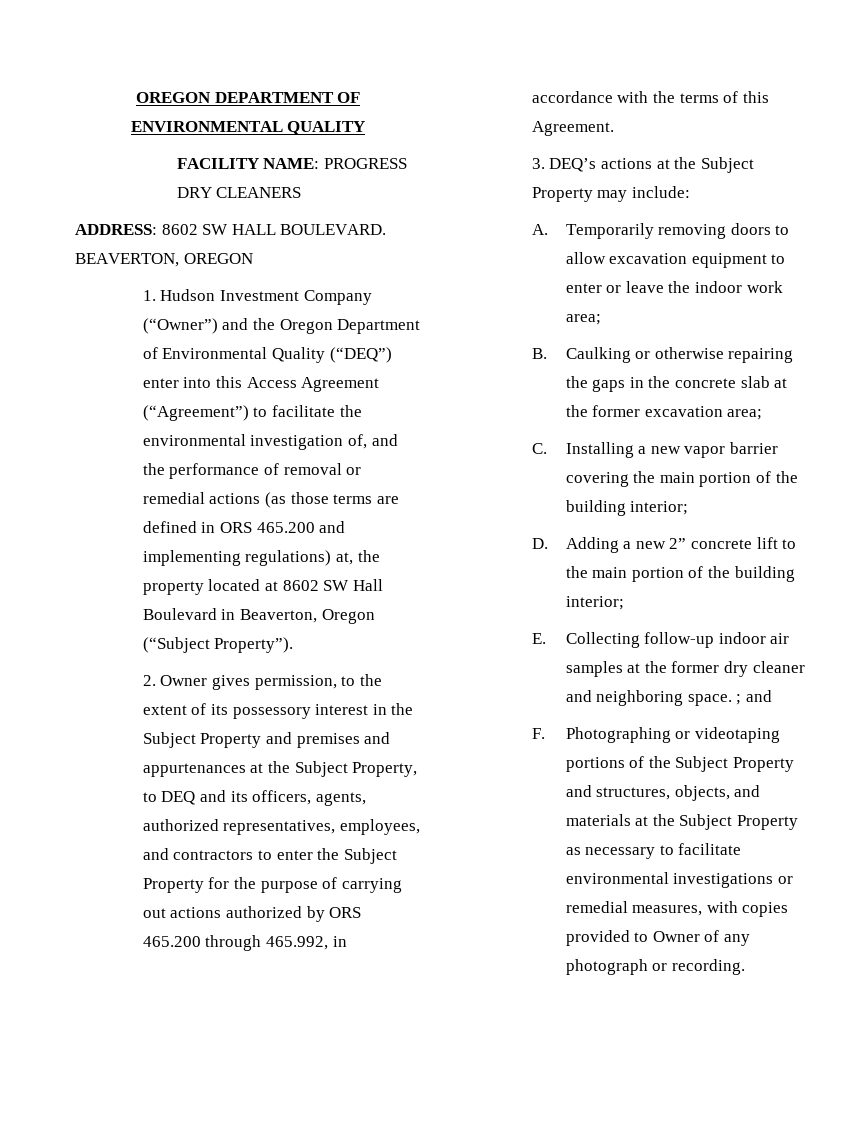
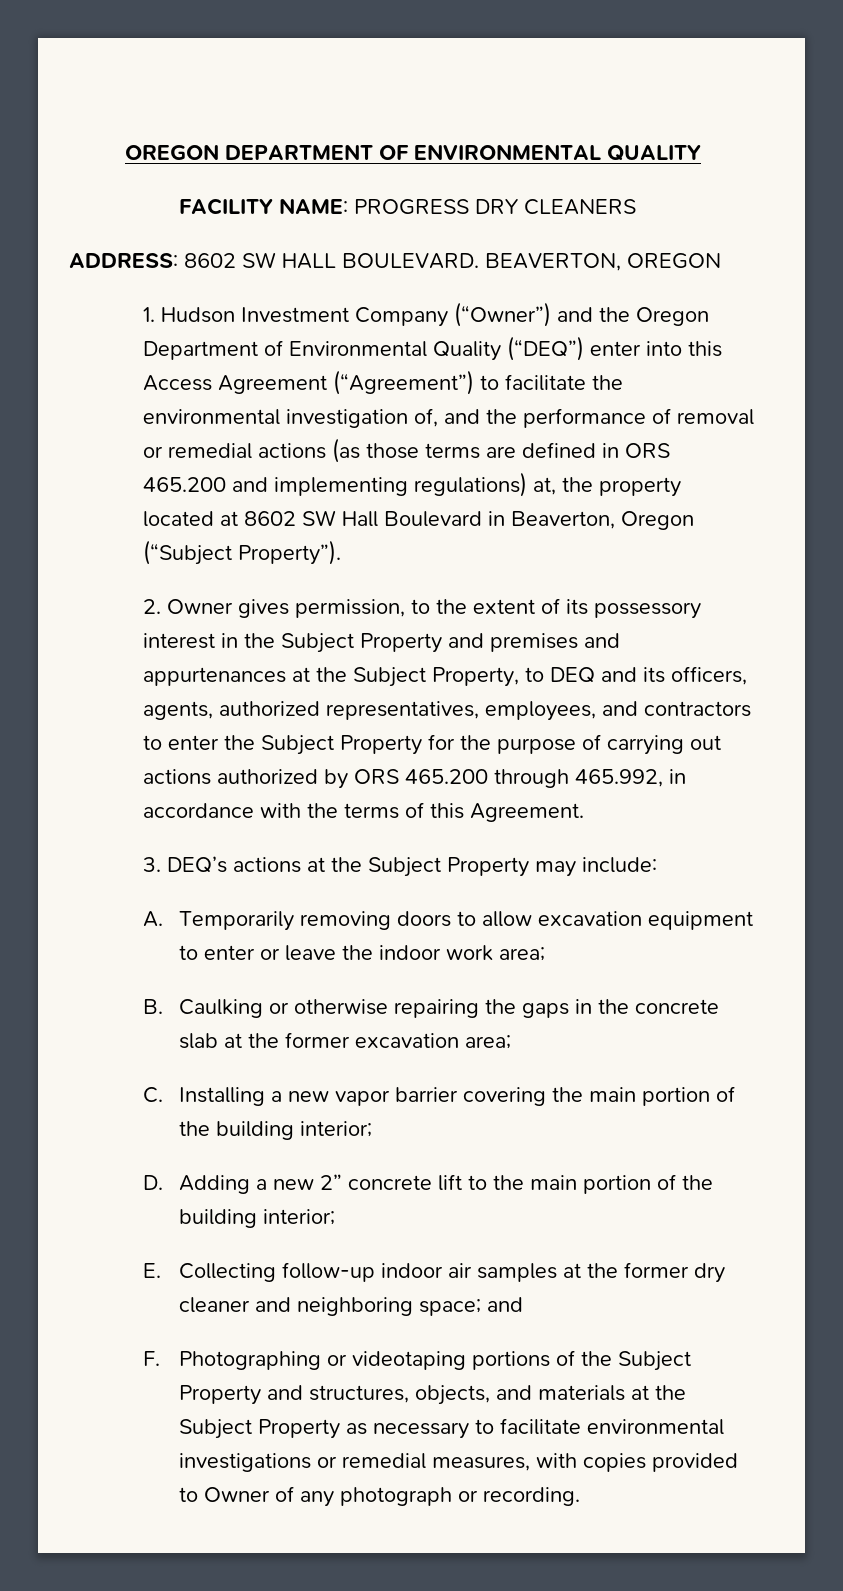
[687,694,742,706] space. ; -> [419,1299,482,1316] space;

